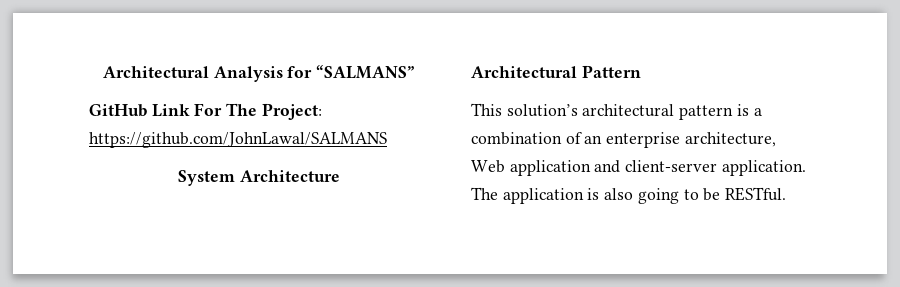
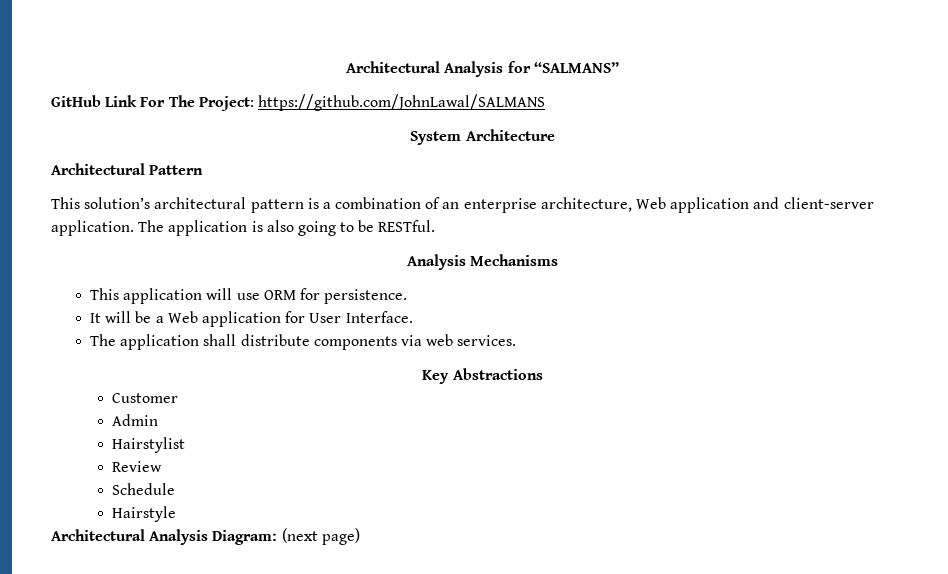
(787, 194) none -> [406,254,559,270] [90,288,408,304] [90,311,413,327] [90,334,517,350] [422,368,543,384] [112,393,179,403] [112,414,159,426] [112,437,186,453] [112,461,163,472] [112,483,176,495] [112,506,177,522] [51,528,360,545] // Analysis Mechanisms // This application will use ORM for persistence. // It will be a Web application for User Interface. // The application shall distribute components via web services. // Key Abstractions // Customer // Admin // Hairstylist // Review // Schedule // Hairstyle // Architectural Analysis Diagram: (next page)

